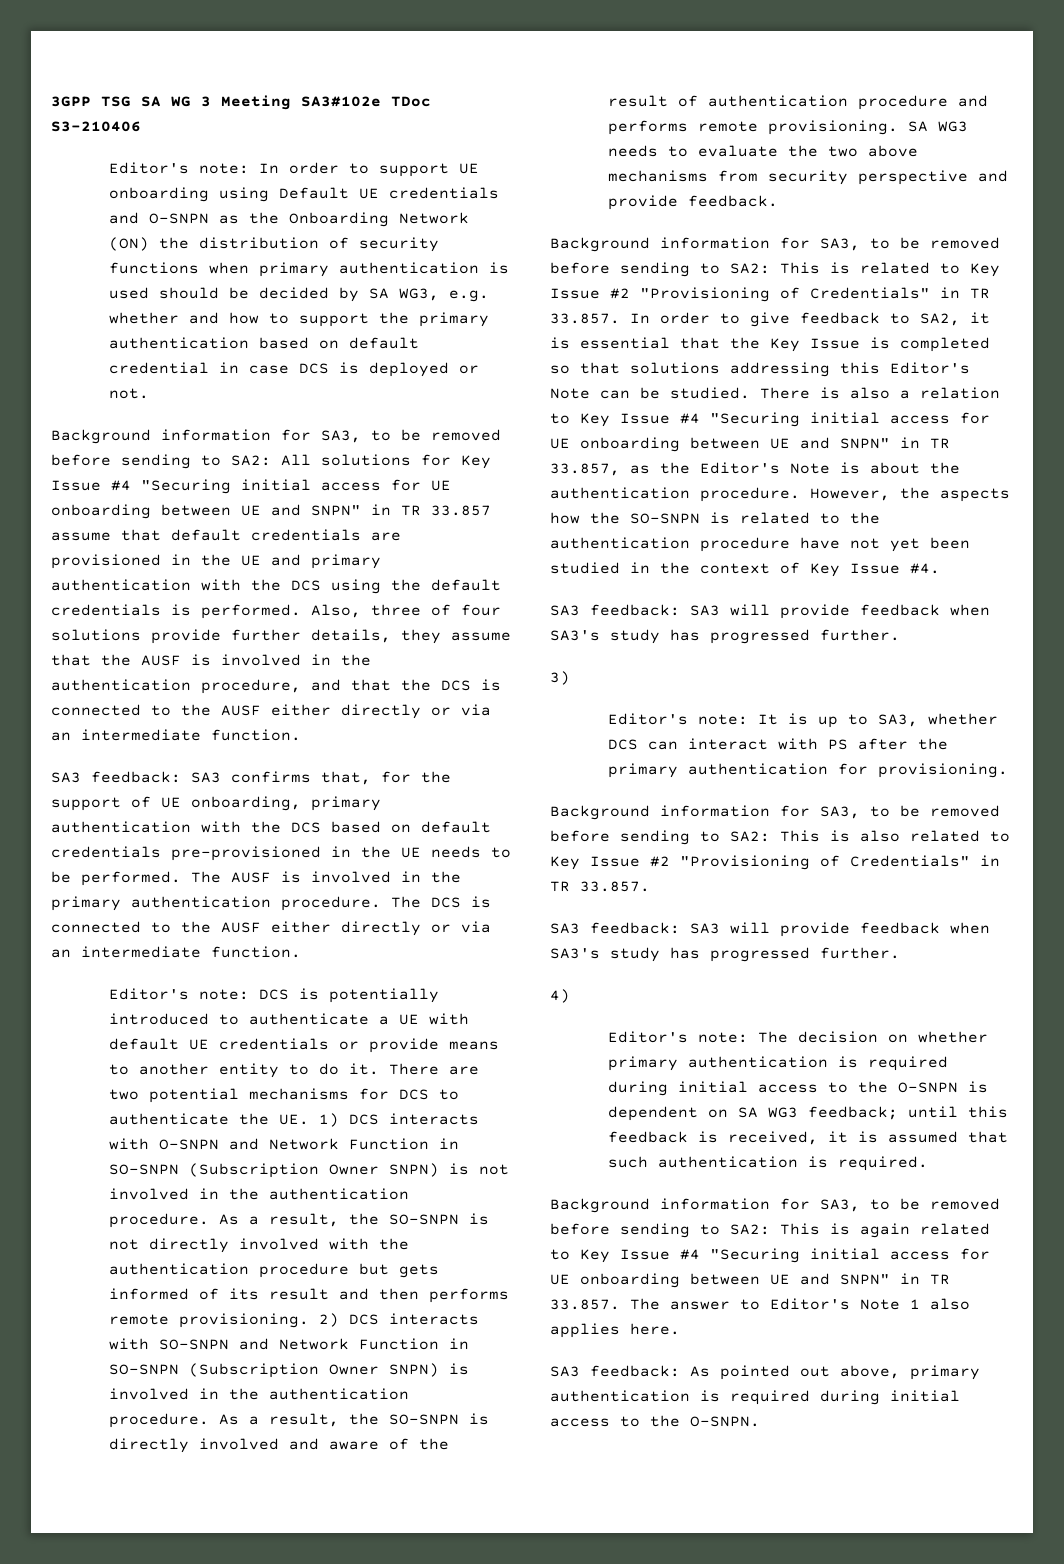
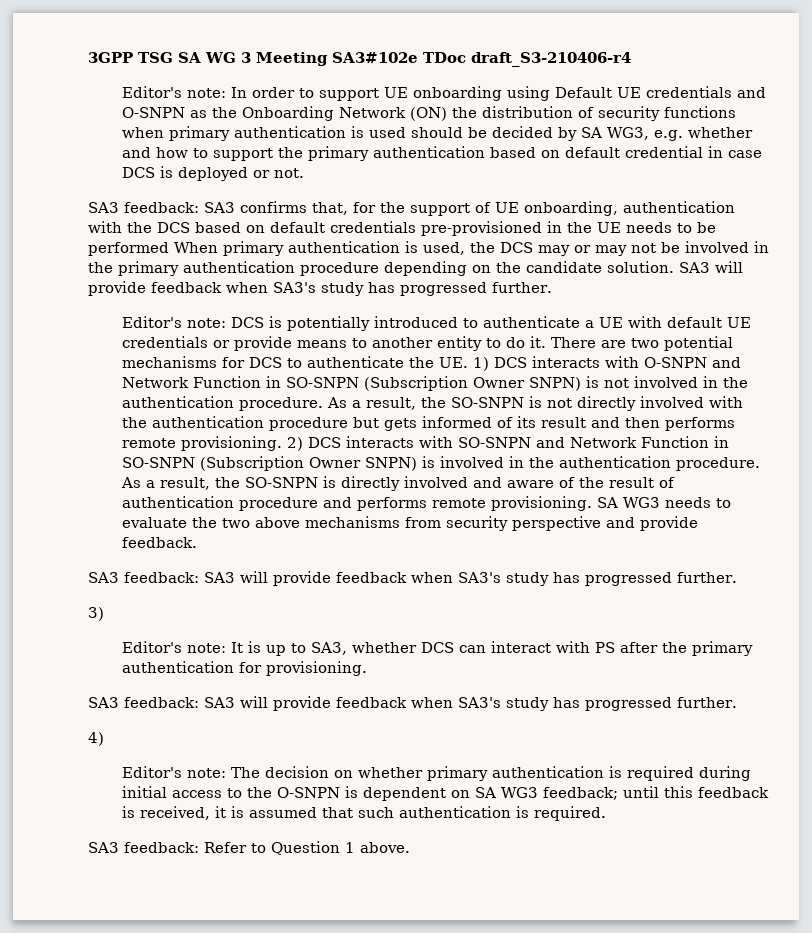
[51,121,141,132] S3-210406 -> [471,52,631,67] draft_S3-210406-r4
[51,429,501,444] [51,454,491,469] [51,479,451,494] [51,504,491,519] [51,529,401,541] [51,554,381,569] [51,579,501,594] [51,604,501,619] [51,629,511,644] [51,654,371,666] [51,679,501,694] [51,704,491,719] [51,729,301,741] // Background information for SA3, to be removed before sending to SA2: All solutions for Key Issue #4 "Securing initial access for UE onboarding between UE and SNPN" in TR 33.857 assume that default credentials are provisioned in the UE and primary authentication with the DCS using the default credentials is performed. Also, three of four solutions provide further details, they assume that the AUSF is involved in the authentication procedure, and that the DCS is connected to the AUSF either directly or via an intermediate function. -> (305, 173) none
[311,796,381,811] primary -> (618, 208) none
[81,871,301,886] performed. The AUSF is -> [88,241,680,256] performed When primary authentication is used, the DCS may or may not be
[281,896,491,911] [51,921,491,936] [51,946,301,958] procedure. The DCS is connected to the AUSF either directly or via an intermediate function. -> [300,261,743,276] [88,281,552,296] procedure depending on the candidate solution. SA3 will provide feedback when SA3's study has progressed further.
[550,237,1000,252] [550,262,1000,277] [550,287,990,302] [550,312,990,327] [550,337,990,352] [550,362,970,377] [550,387,1000,399] [550,412,990,427] [550,437,950,452] [550,462,960,476] [550,487,1010,502] [550,512,880,524] [550,537,970,552] [550,562,940,577] // Background information for SA3, to be removed before sending to SA2: This is related to Key Issue #2 "Provisioning of Credentials" in TR 33.857. In order to give feedback to SA2, it is essential that the Key Issue is completed so that solutions addressing this Editor's Note can be studied. There is also a relation to Key Issue #4 "Securing initial access for UE onboarding between UE and SNPN" in TR 33.857, as the Editor's Note is about the authentication procedure. However, the aspects how the SO-SNPN is related to the authentication procedure have not yet been studied in the context of Key Issue #4. -> (198, 542) none
[550,805,1000,820] [550,830,1010,845] [550,855,1000,870] [550,881,650,892] // Background information for SA3, to be removed before sending to SA2: This is also related to Key Issue #2 "Provisioning of Credentials" in TR 33.857. -> (368, 668) none
[550,1198,1000,1213] [550,1223,990,1238] [550,1248,990,1263] [550,1273,950,1288] [550,1298,970,1310] [550,1323,680,1338] [550,1365,980,1380] [550,1390,960,1405] [550,1415,760,1427] Background information for SA3, to be removed before sending to SA2: This is again related to Key Issue #4 "Securing initial access for UE onboarding between UE and SNPN" in TR 33.857. The answer to Editor's Note 1 also applies here. // SA3 feedback: As pointed out above, primary authentication is required during initial access to the O-SNPN. -> [88,841,410,855] SA3 feedback: Refer to Question 1 above.

